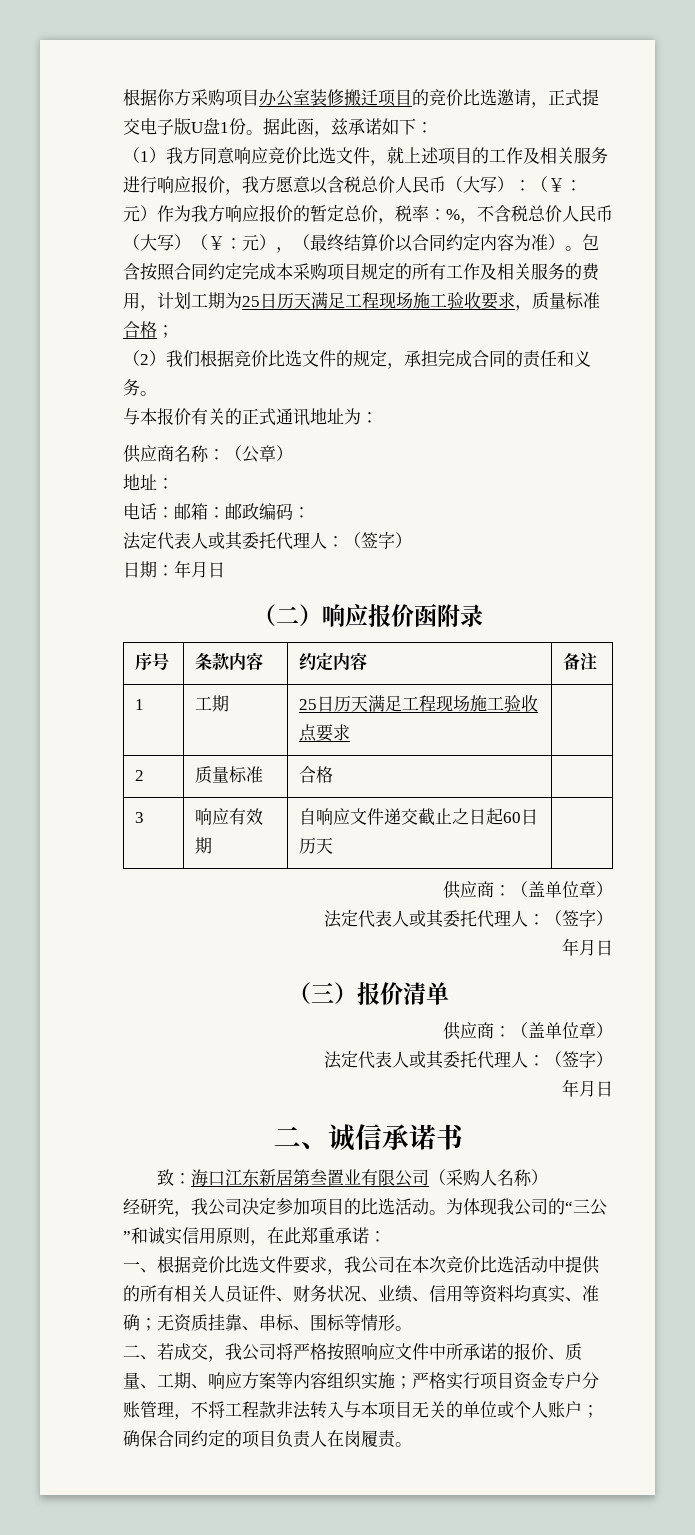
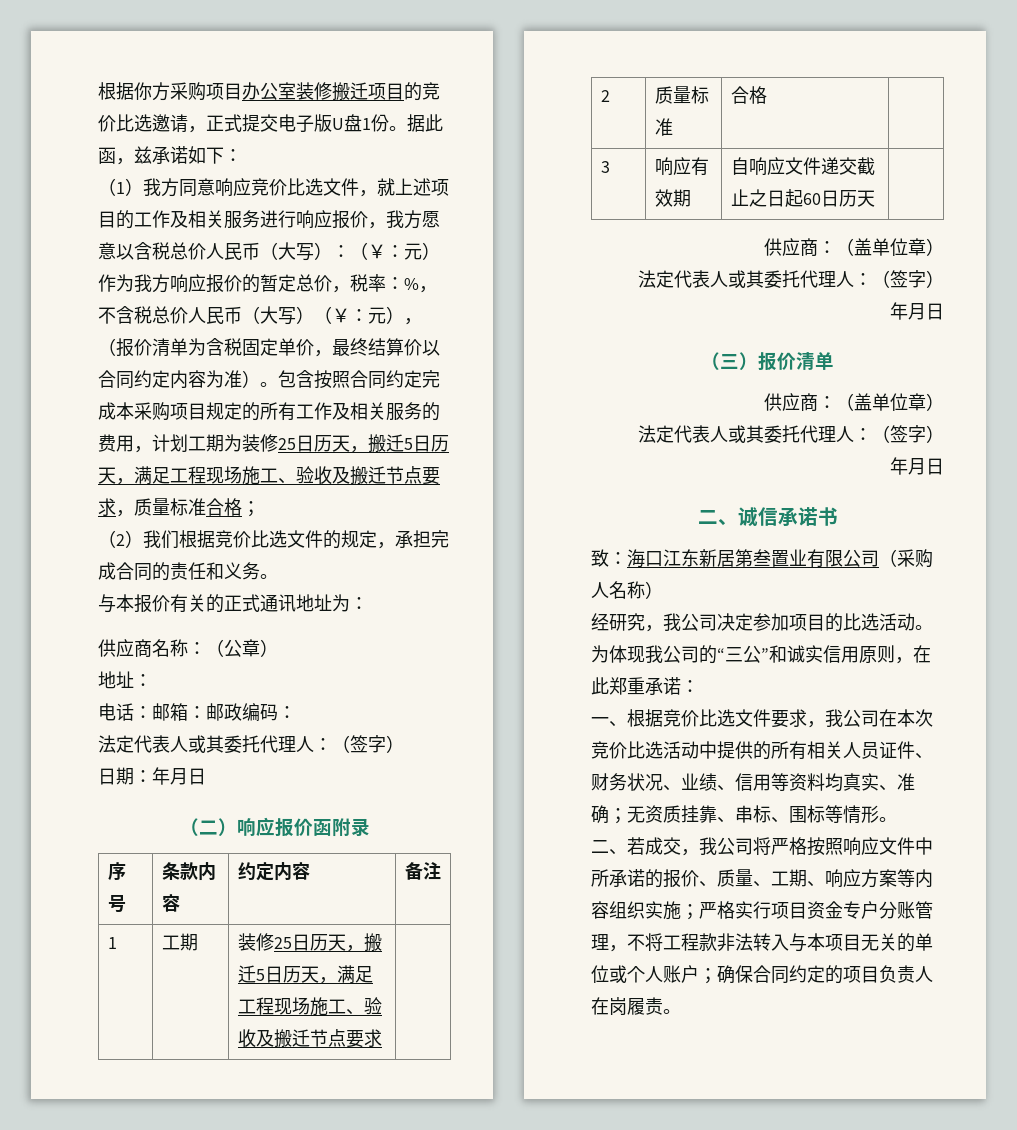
(310, 242) none -> [116,338,332,357] 报价清单为含税固定单价，
[242,292,481,309] 25日历天满足工程现场施工验收 -> [242,434,449,453] [98,466,422,485] 装修25日历天，搬迁5日历天，满足工程现场施工、验收及搬迁节点
[298,695,538,712] 25日历天满足工程现场施工验收 -> [237,933,382,952] [237,965,373,984] [237,997,382,1016] [237,1029,328,1048] 装修25日历天，搬迁5日历天，满足工程现场施工、验收及搬迁节

